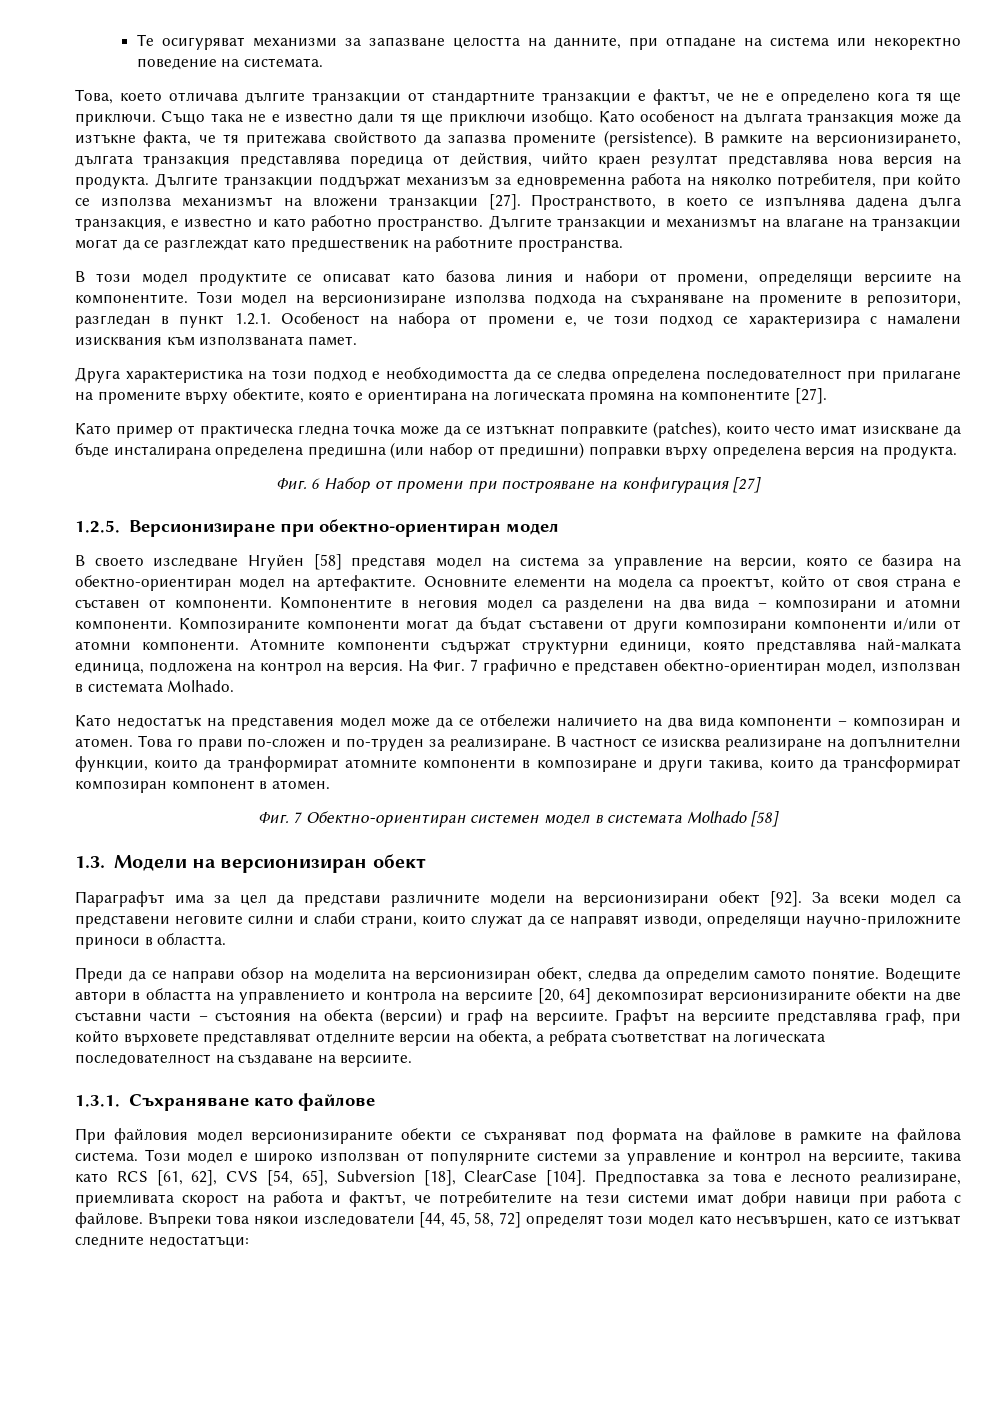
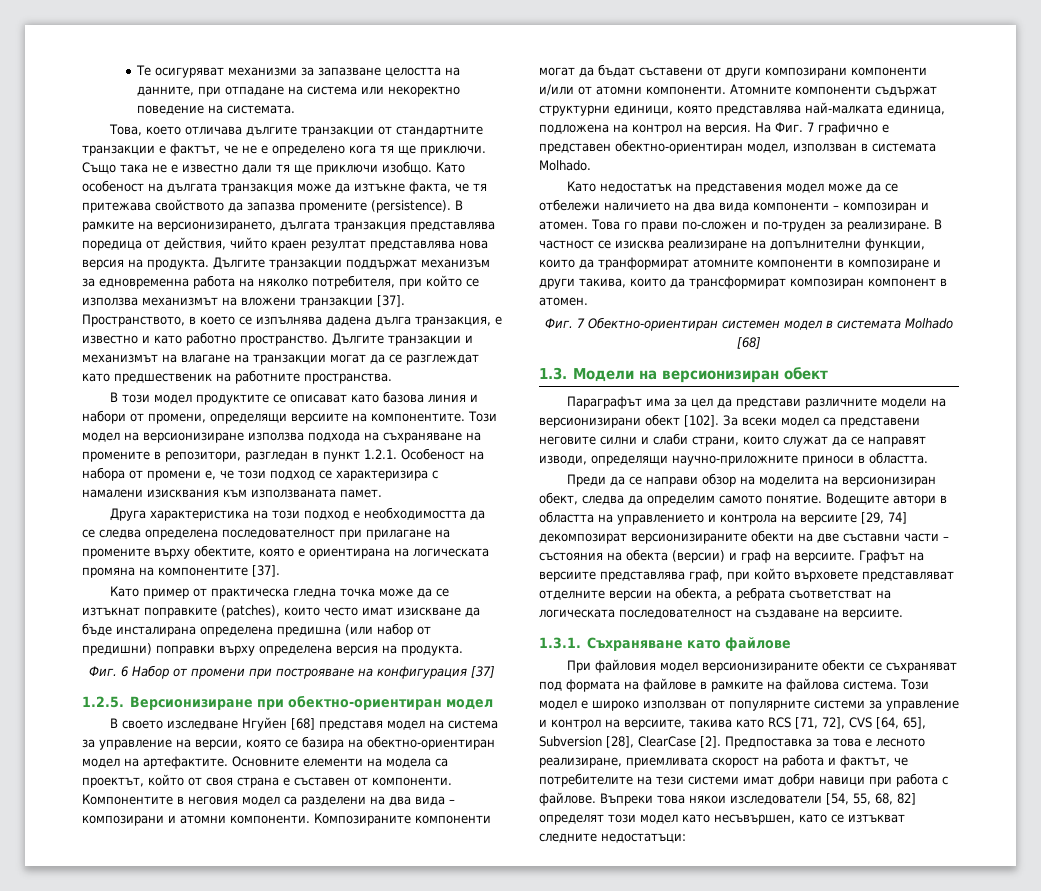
[488,194,521,210] [27]. -> [377,295,405,307] [37].
[795,388,828,404] [27]. -> [252,565,280,577] [37].
[732,477,762,493] [27] -> [471,666,495,678] [37]
[313,554,342,570] [58] -> [291,718,316,730] [68]
[750,811,780,827] [58] -> [737,337,761,349] [68]
[770,891,803,907] [92]. -> [684,415,719,427] [102].
[538,988,592,1004] [20, 64] -> [861,512,907,524] [29, 74]
[156,1170,587,1186] [61, 62], CVS [54, 65], Subversion [18], ClearCase [104]. -> [795,717,926,729] [539,736,721,748] [71, 72], CVS [64, 65], Subversion [28], ClearCase [2].
[419,1212,521,1228] [44, 45, 58, 72] -> [826,793,916,805] [54, 55, 68, 82]

